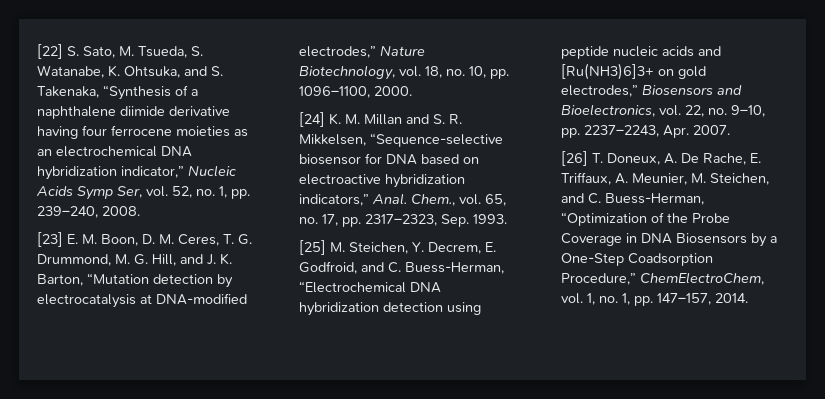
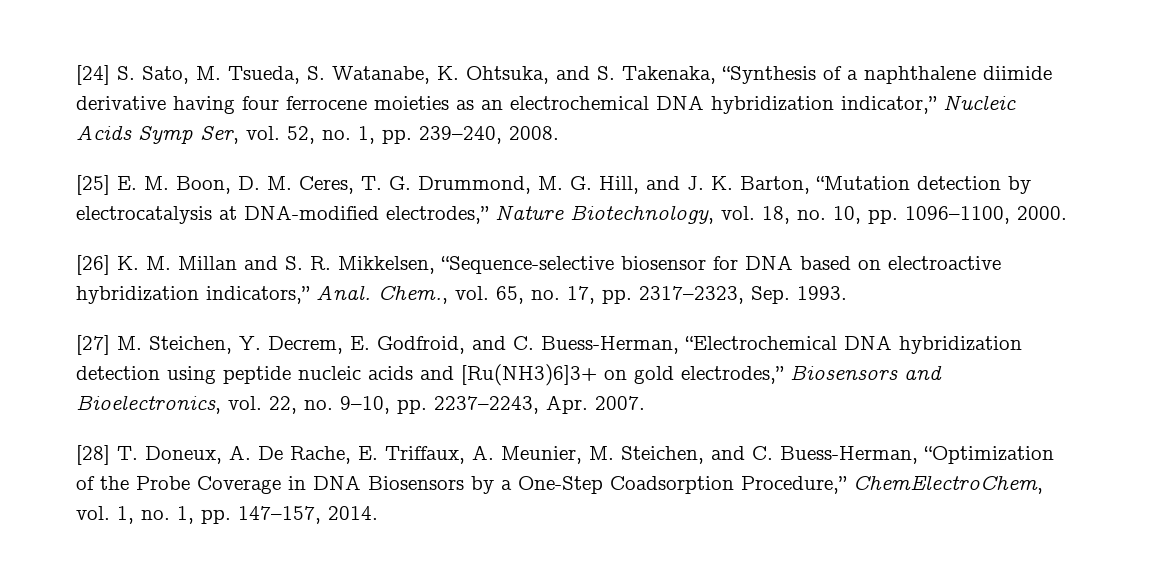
[37,44,63,59] [22] -> [76,65,110,85] [24]
[37,232,63,247] [23] -> [76,175,110,195] [25]
[299,112,325,127] [24] -> [76,255,110,275] [26]
[299,240,326,255] [25] -> [76,335,110,355] [27]
[561,151,588,166] [26] -> [76,445,110,465] [28]

